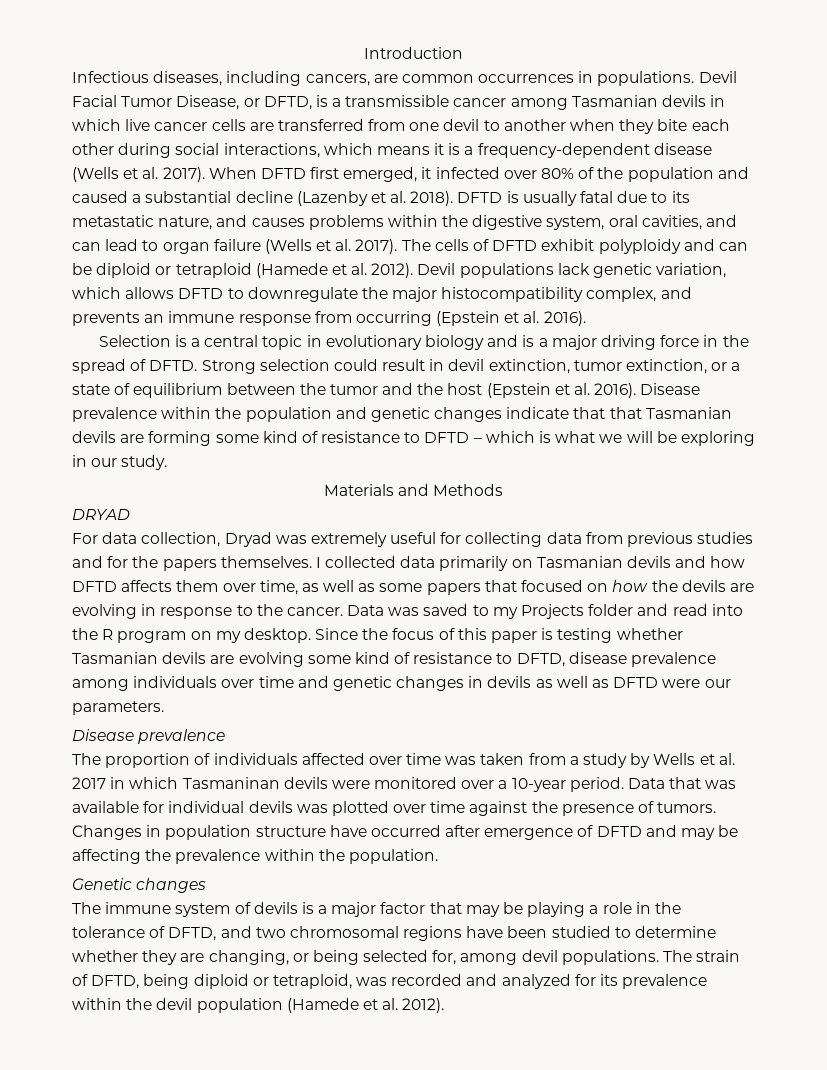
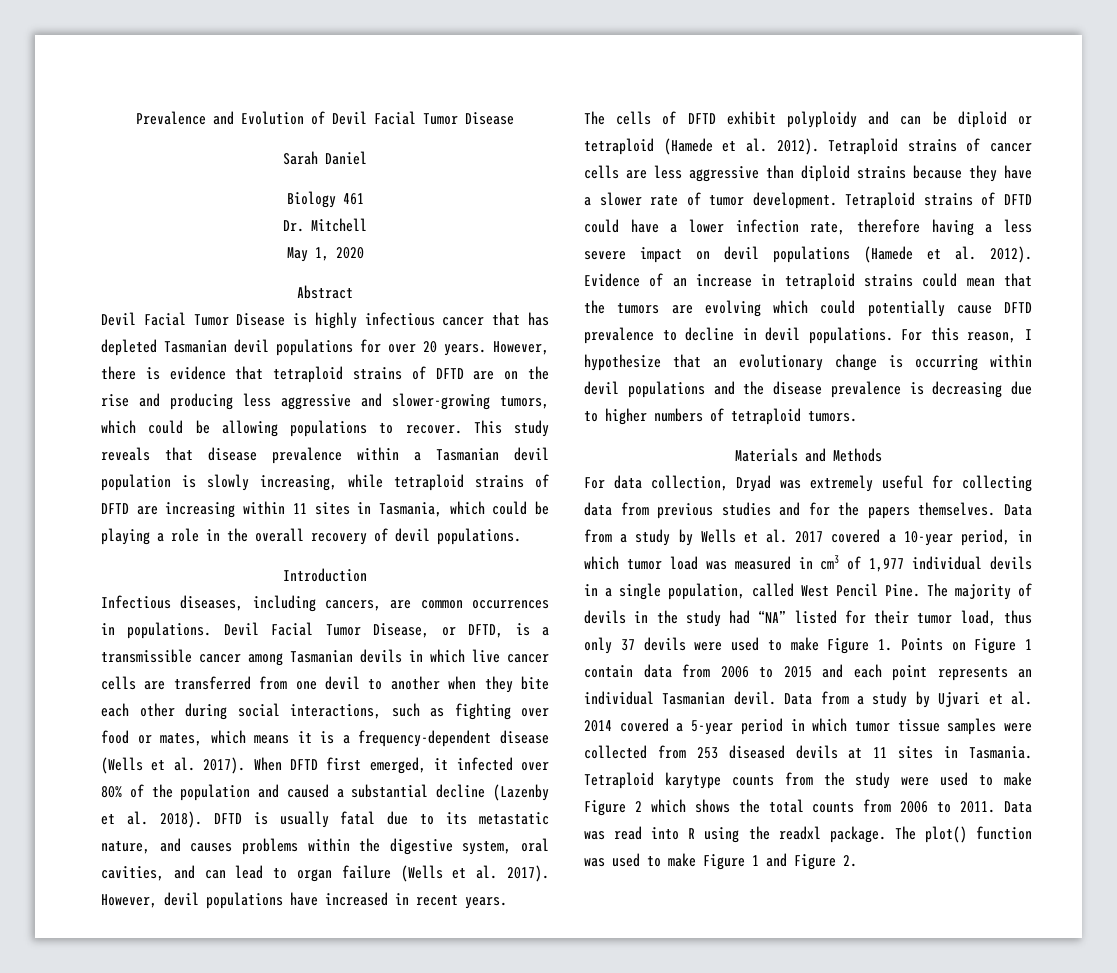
(364, 53) none -> [136,111,514,125] [283,151,367,165] [286,191,364,208] [283,218,367,232] [286,247,364,262] [297,285,353,299] [101,312,549,329] [101,339,549,356] [101,366,549,383] [101,393,549,410] [101,420,549,437] [101,447,549,464] [101,474,549,491] [101,501,549,518] [101,528,521,545] Prevalence and Evolution of Devil Facial Tumor Disease // Sarah Daniel // Biology 461 // Dr. Mitchell // May 1, 2020 // Abstract // Devil Facial Tumor Disease is highly infectious cancer that has depleted Tasmanian devil populations for over 20 years. However, there is evidence that tetraploid strains of DFTD are on the rise and producing less aggressive and slower-growing tumors, which could be allowing populations to recover. This study reveals that disease prevalence within a Tasmanian devil population is slowly increasing, while tetraploid strains of DFTD are increasing within 11 sites in Tasmania, which could be playing a role in the overall recovery of devil populations. //
(320, 150) none -> [391,703,549,720] [101,730,203,746] such as fighting over food or mates,
(398, 246) none -> [101,892,507,909] However, devil populations have increased in recent years. //
[417,263,727,278] [72,287,692,302] [72,311,586,326] [98,335,749,350] [72,359,741,374] [72,383,701,398] [72,407,732,422] [72,431,755,446] [72,455,168,470] Devil populations lack genetic variation, which allows DFTD to downregulate the major histocompatibility complex, and prevents an immune response from occurring (Epstein et al. 2016). // Selection is a central topic in evolutionary biology and is a major driving force in the spread of DFTD. Strong selection could result in devil extinction, tumor extinction, or a state of equilibrium between the tumor and the host (Epstein et al. 2016). Disease prevalence within the population and genetic changes indicate that that Tasmanian devils are forming some kind of resistance to DFTD – which is what we will be exploring in our study. -> [828,138,1032,155] [584,165,1032,182] [584,192,1032,209] [584,219,1032,236] [584,246,1032,263] [584,273,1032,290] [584,300,1032,317] [584,327,1032,344] [584,354,1032,371] [584,381,1032,398] [584,408,857,425] Tetraploid strains of cancer cells are less aggressive than diploid strains because they have a slower rate of tumor development. Tetraploid strains of DFTD could have a lower infection rate, therefore having a less severe impact on devil populations (Hamede et al. 2012). Evidence of an increase in tetraploid strains could mean that the tumors are evolving which could potentially cause DFTD prevalence to decline in devil populations. For this reason, I hypothesize that an evolutionary change is occurring within devil populations and the disease prevalence is decreasing due to higher numbers of tetraploid tumors.
[72,509,130,520] // DRYAD -> (882, 455) none
[315,556,746,571] [72,580,754,595] [72,604,743,619] [72,628,683,643] [72,652,717,667] [72,676,731,691] [72,701,164,715] [72,729,226,744] [72,753,525,768] I collected data primarily on Tasmanian devils and how DFTD affects them over time, as well as some papers that focused on how the devils are evolving in response to the cancer. Data was saved to my Projects folder and read into the R program on my desktop. Since the focus of this paper is testing whether Tasmanian devils are evolving some kind of resistance to DFTD, disease prevalence among individuals over time and genetic changes in devils as well as DFTD were our parameters. // Disease prevalence // The proportion of individuals affected over time was taken -> [1003,504,1032,516] Data
[110,777,737,792] [72,801,717,816] [72,825,739,840] [72,849,438,864] [72,878,207,893] [72,902,681,917] [72,926,717,941] [72,950,741,965] [72,974,708,989] [72,998,445,1013] in which Tasmaninan devils were monitored over a 10-year period. Data that was available for individual devils was plotted over time against the presence of tumors. Changes in population structure have occurred after emergence of DFTD and may be affecting the prevalence within the population. // Genetic changes // The immune system of devils is a major factor that may be playing a role in the tolerance of DFTD, and two chromosomal regions have been studied to determine whether they are changing, or being selected for, among devil populations. The strain of DFTD, being diploid or tetraploid, was recorded and analyzed for its prevalence within the devil population (Hamede et al. 2012). -> [831,529,1032,546] [584,555,1032,572] [584,583,1032,600] [584,610,1032,627] [584,637,1032,654] [584,664,1032,681] [584,691,1032,708] [584,718,1032,735] [584,745,1032,759] [584,772,1032,789] [584,799,1032,816] [584,826,1032,843] [584,853,857,870] covered a 10-year period, in which tumor load was measured in cm3 of 1,977 individual devils in a single population, called West Pencil Pine. The majority of devils in the study had “NA” listed for their tumor load, thus only 37 devils were used to make Figure 1. Points on Figure 1 contain data from 2006 to 2015 and each point represents an individual Tasmanian devil. Data from a study by Ujvari et al. 2014 covered a 5-year period in which tumor tissue samples were collected from 253 diseased devils at 11 sites in Tasmania. Tetraploid karytype counts from the study were used to make Figure 2 which shows the total counts from 2006 to 2011. Data was read into R using the readxl package. The plot() function was used to make Figure 1 and Figure 2.

